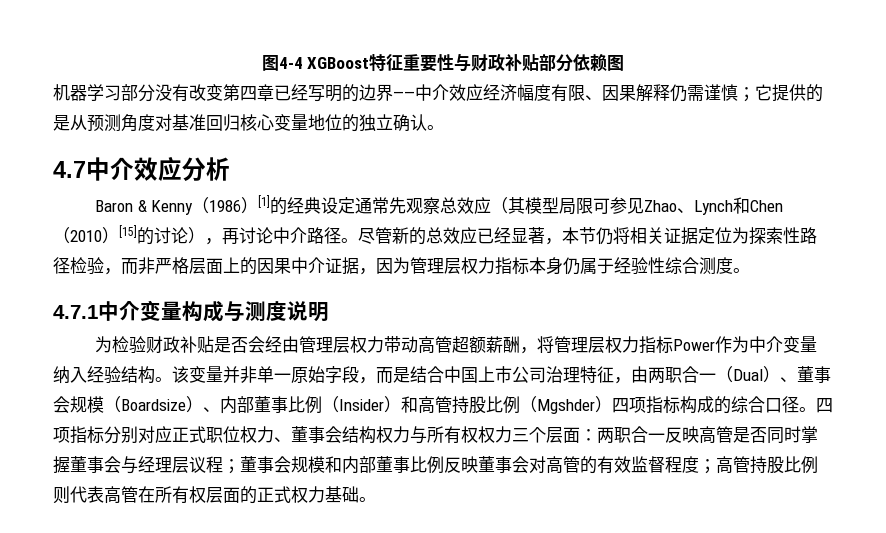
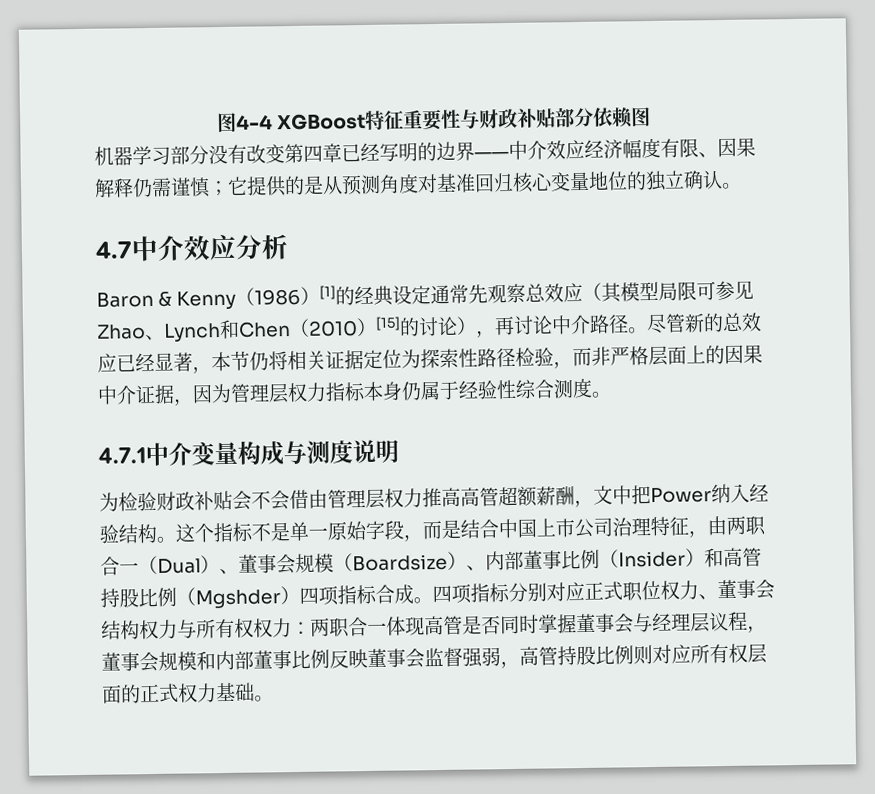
[214,336,283,353] 是否会经 -> [232,489,309,511] 会不会借
[384,336,419,353] 带动 -> [422,487,461,508] 推高
[537,336,818,354] 将管理层权力指标Power作为中介变量 -> [593,485,712,505] 文中把Power
[172,366,257,383] 该变量并非 -> [175,522,290,543] 这个指标不是
[680,396,799,414] 构成的综合口径 -> [375,584,414,605] 合成
[512,427,580,443] 三个层面 -> (292, 628) none
[665,426,699,443] 反映 -> [386,616,425,636] 体现
[223,459,240,474] ； -> [747,625,767,633] ，
[529,456,716,474] 对高管的有效监督程度； -> [424,647,520,669] 监督强弱，
[70,486,155,504] 代表高管在 -> [652,644,691,665] 对应

